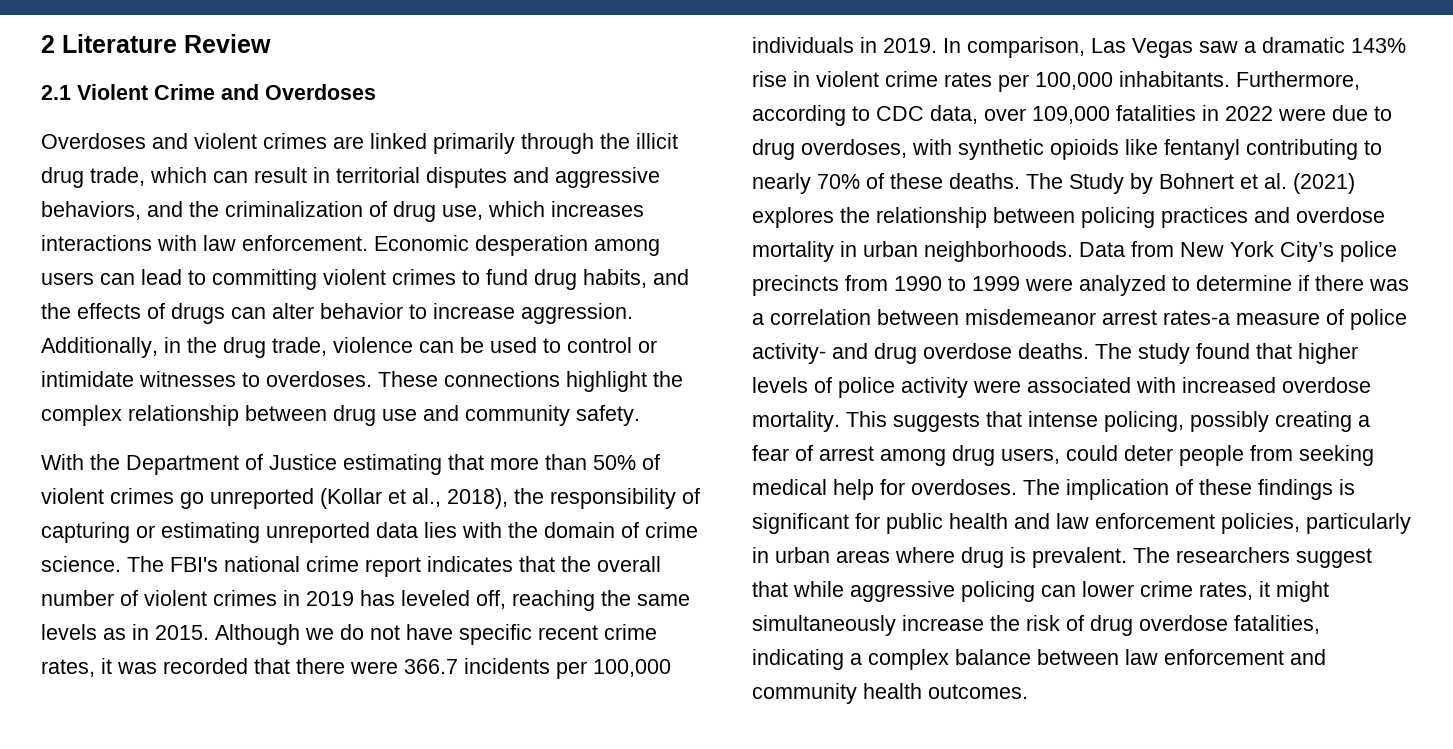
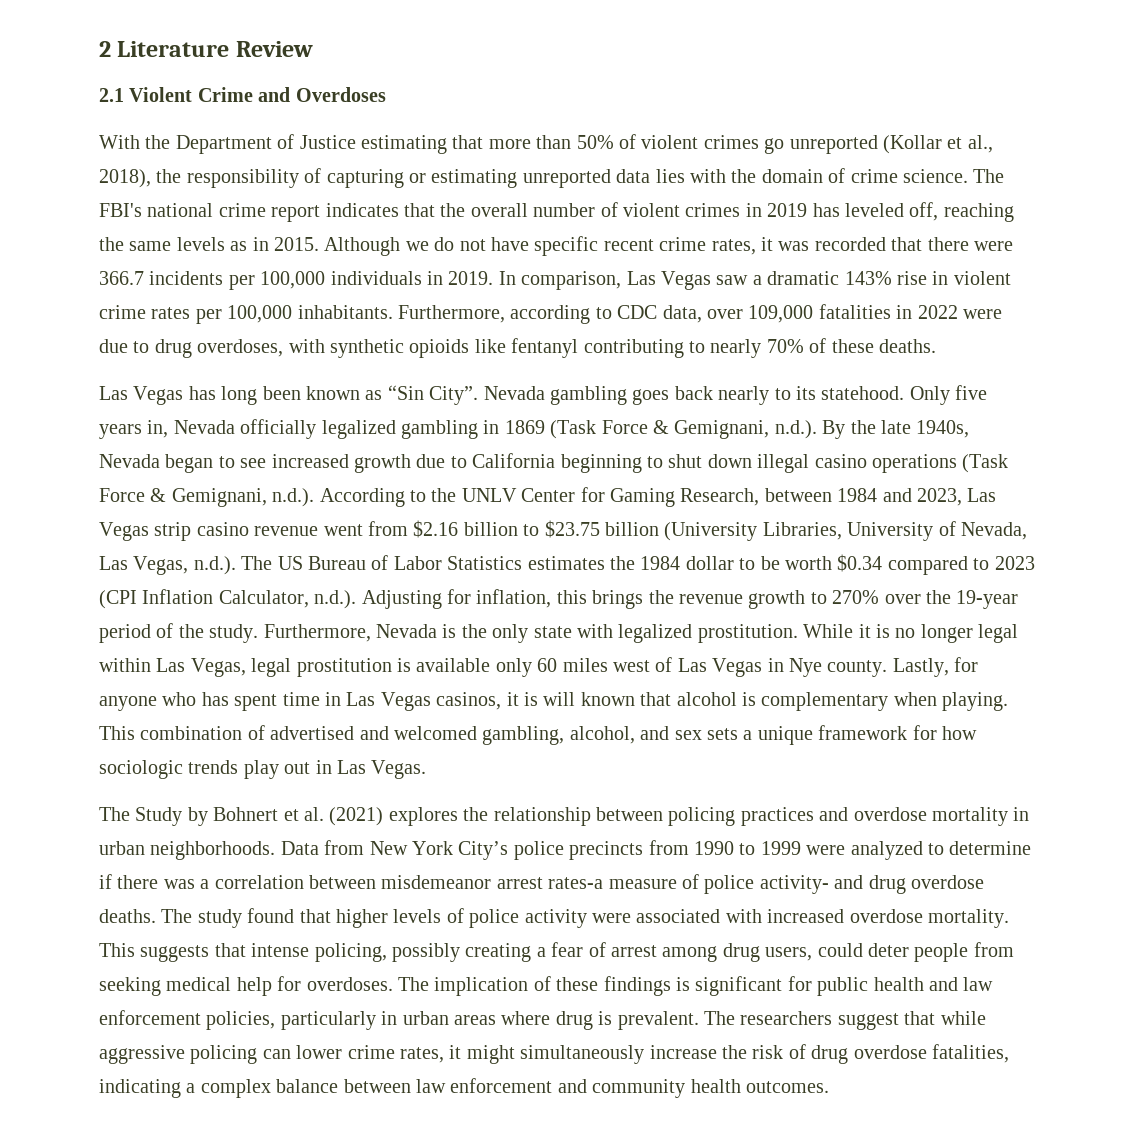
[41,133,678,154] [41,167,660,188] [41,201,644,222] [41,235,660,256] [41,269,689,290] [41,303,633,324] [41,337,657,358] [41,371,683,392] [41,405,640,426] // Overdoses and violent crimes are linked primarily through the illicit drug trade, which can result in territorial disputes and aggressive behaviors, and the criminalization of drug use, which increases interactions with law enforcement. Economic desperation among users can lead to committing violent crimes to fund drug habits, and the effects of drugs can alter behavior to increase aggression. Additionally, in the drug trade, violence can be used to control or intimidate witnesses to overdoses. These connections highlight the complex relationship between drug use and community safety. -> (386, 94) none
(1020, 181) none -> [99,385,988,405] [99,419,970,439] [99,453,1009,473] [99,487,997,507] [99,520,1027,541] [99,554,1035,575] [99,589,1019,609] [99,623,1019,643] [99,657,979,677] [99,692,1009,711] [99,725,977,745] [99,760,427,779] // Las Vegas has long been known as “Sin City”. Nevada gambling goes back nearly to its statehood. Only five years in, Nevada officially legalized gambling in 1869 (Task Force & Gemignani, n.d.). By the late 1940s, Nevada began to see increased growth due to California beginning to shut down illegal casino operations (Task Force & Gemignani, n.d.). According to the UNLV Center for Gaming Research, between 1984 and 2023, Las Vegas strip casino revenue went from $2.16 billion to $23.75 billion (University Libraries, University of Nevada, Las Vegas, n.d.). The US Bureau of Labor Statistics estimates the 1984 dollar to be worth $0.34 compared to 2023 (CPI Inflation Calculator, n.d.). Adjusting for inflation, this brings the revenue growth to 270% over the 19-year period of the study. Furthermore, Nevada is the only state with legalized prostitution. While it is no longer legal within Las Vegas, legal prostitution is available only 60 miles west of Las Vegas in Nye county. Lastly, for anyone who has spent time in Las Vegas casinos, it is will known that alcohol is complementary when playing. This combination of advertised and welcomed gambling, alcohol, and sex sets a unique framework for how sociologic trends play out in Las Vegas. //

